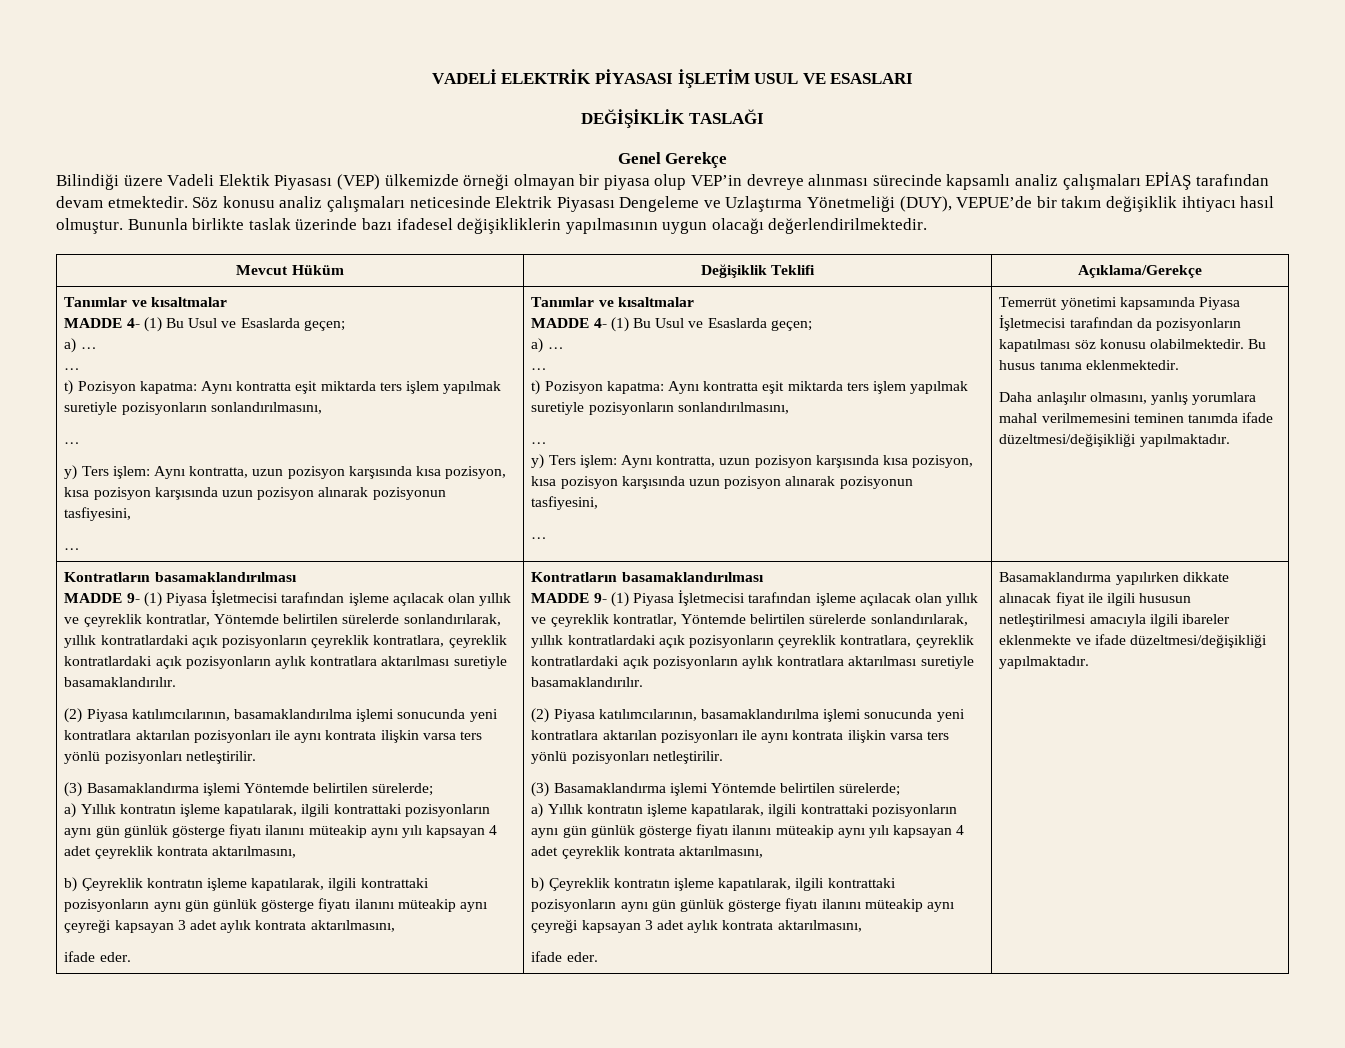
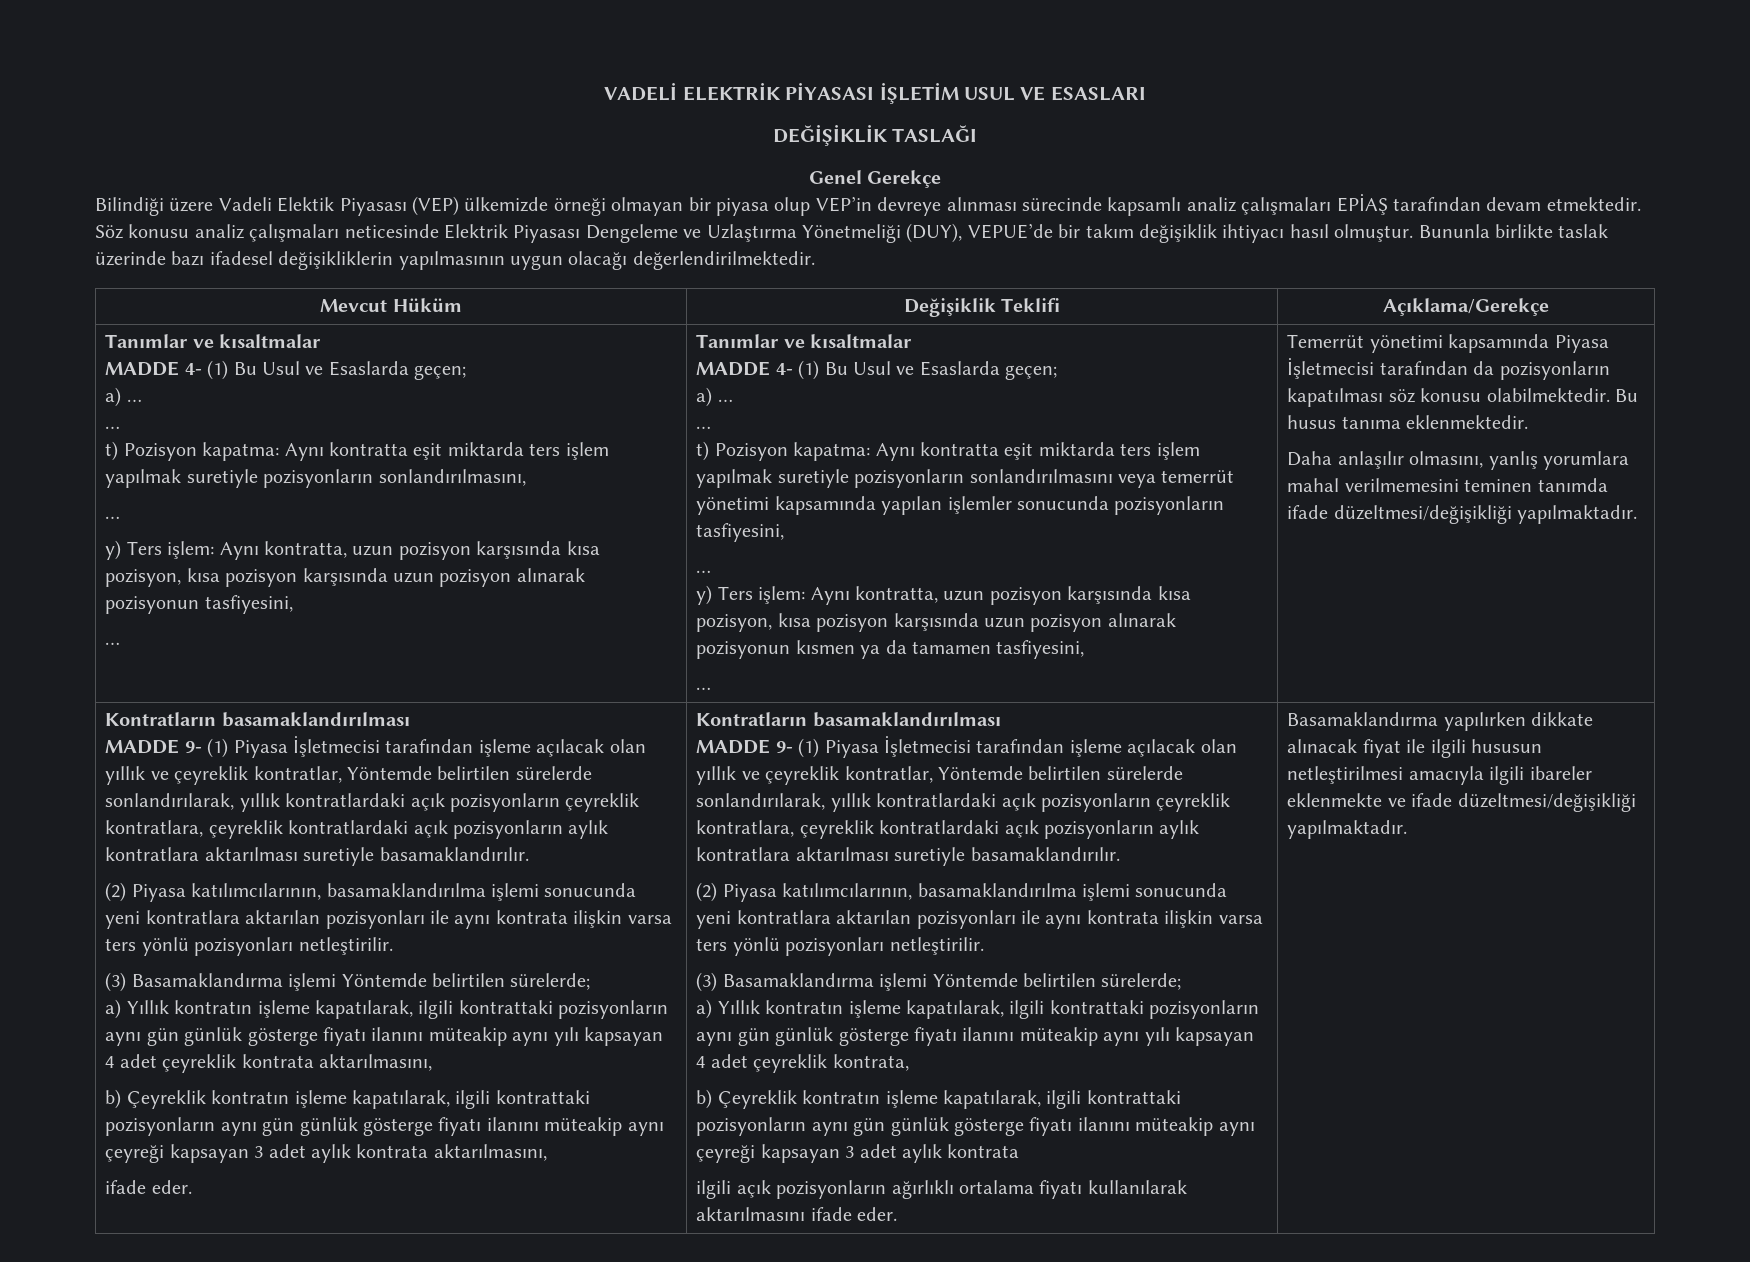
[677,402,789,414] sonlandırılmasını, -> [969,469,1235,488] [696,496,1225,515] [696,523,785,542] sonlandırılmasını veya temerrüt yönetimi kapsamında yapılan işlemler sonucunda pozisyonların tasfiyesini,
(913, 482) none -> [795,640,992,659] kısmen ya da tamamen
[623,846,763,858] kontrata aktarılmasını, -> [832,1054,909,1071] kontrata,
[777,920,862,932] aktarılmasını, // -> [696,1180,1187,1199] [696,1207,806,1221] // ilgili açık pozisyonların ağırlıklı ortalama fiyatı kullanılarak aktarılmasını

